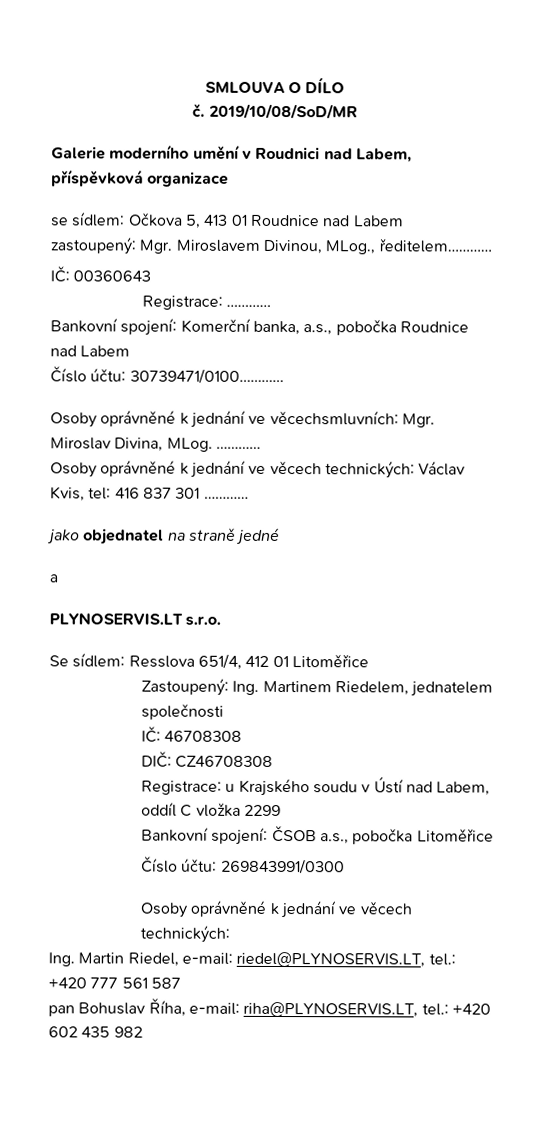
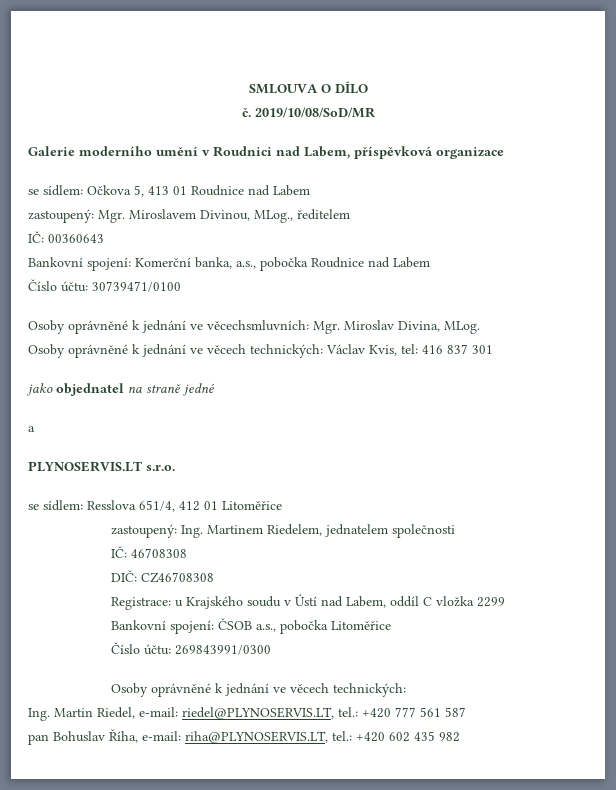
[378,238,492,253] ředitelem………… -> [297,209,350,220] ředitelem
[142,295,272,310] // Registrace: ………… -> (104, 238) none
[129,368,284,385] 30739471/0100………… -> [92,281,181,292] 30739471/0100
[215,446,261,449] ………… -> (480, 327) none
[203,496,249,499] ………… -> (493, 349) none
[49,655,69,667] Se -> [28,504,39,510] se
[141,678,230,696] Zastoupený: -> [110,524,177,538] zastoupený:

